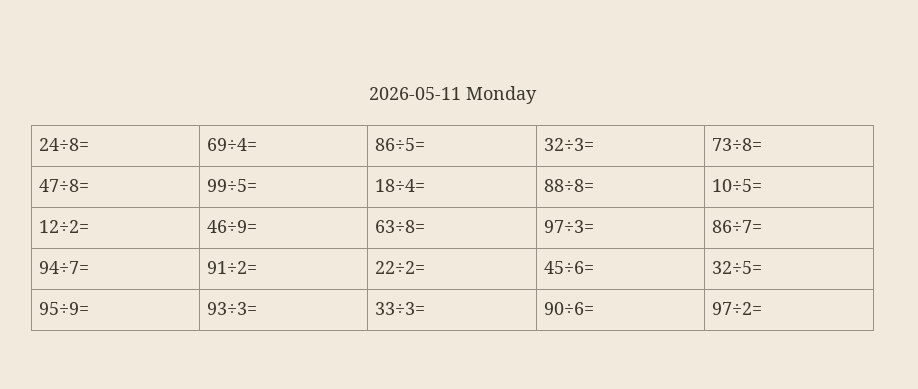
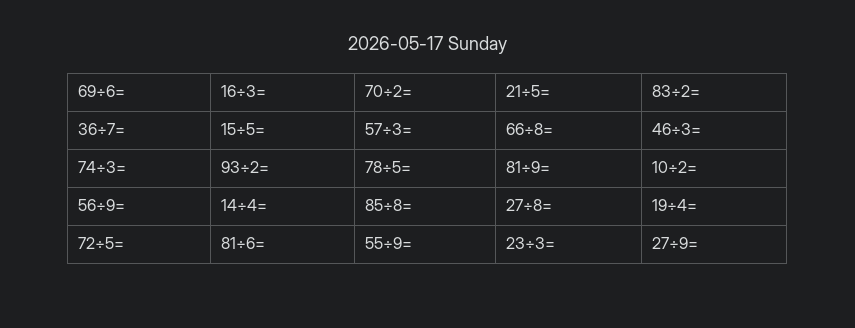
[369,86,537,104] [38,138,89,151] [206,138,257,151] [374,138,425,151] [543,138,594,151] [711,138,762,151] [38,179,89,192] [206,179,257,192] [374,179,425,192] [543,179,594,192] [711,179,762,192] [38,220,89,233] [206,220,257,233] [374,220,425,233] [543,220,594,233] [711,220,762,233] [38,261,89,274] [206,261,257,274] [374,261,425,274] [543,261,594,274] [711,261,762,274] [38,302,89,315] [206,302,257,315] [374,302,425,315] [543,302,594,315] [711,302,762,315] 2026-05-11 Monday // 24÷8= | 69÷4= | 86÷5= | 32÷3= | 73÷8= // 47÷8= | 99÷5= | 18÷4= | 88÷8= | 10÷5= // 12÷2= | 46÷9= | 63÷8= | 97÷3= | 86÷7= // 94÷7= | 91÷2= | 22÷2= | 45÷6= | 32÷5= // 95÷9= | 93÷3= | 33÷3= | 90÷6= | 97÷2= -> [348,36,507,54] [78,85,126,97] [221,85,267,97] [365,85,413,97] [506,85,551,97] [652,85,701,97] [78,123,126,135] [221,123,266,135] [365,123,413,135] [506,123,554,135] [652,123,702,135] [78,161,127,173] [221,161,270,173] [365,161,412,173] [506,161,551,173] [652,161,698,173] [78,199,126,211] [221,199,268,211] [365,199,413,211] [506,199,553,211] [652,199,698,211] [78,237,125,249] [221,237,266,249] [365,237,413,249] [506,237,556,249] [652,237,699,249] 2026-05-17 Sunday // 69÷6= | 16÷3= | 70÷2= | 21÷5= | 83÷2= // 36÷7= | 15÷5= | 57÷3= | 66÷8= | 46÷3= // 74÷3= | 93÷2= | 78÷5= | 81÷9= | 10÷2= // 56÷9= | 14÷4= | 85÷8= | 27÷8= | 19÷4= // 72÷5= | 81÷6= | 55÷9= | 23÷3= | 27÷9=

